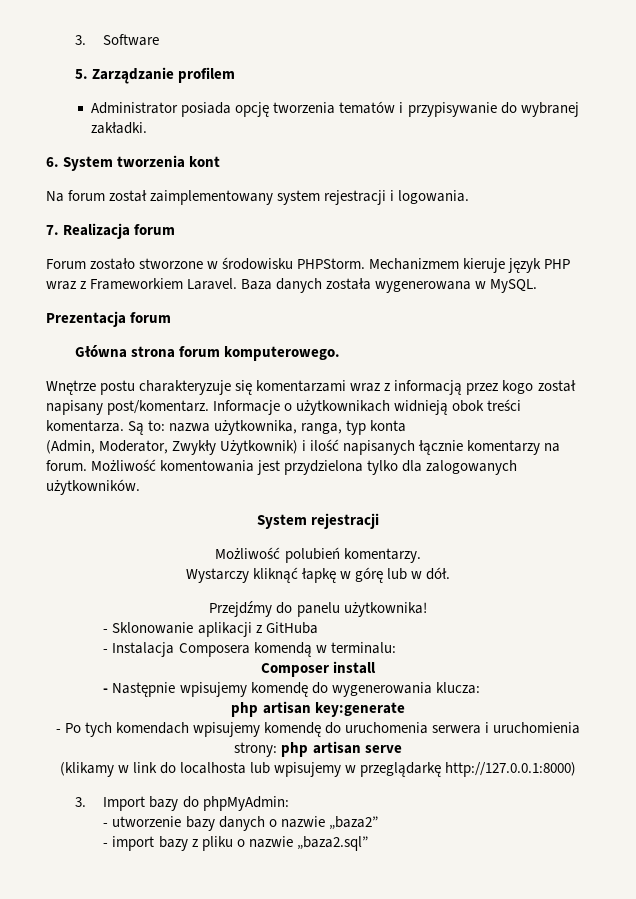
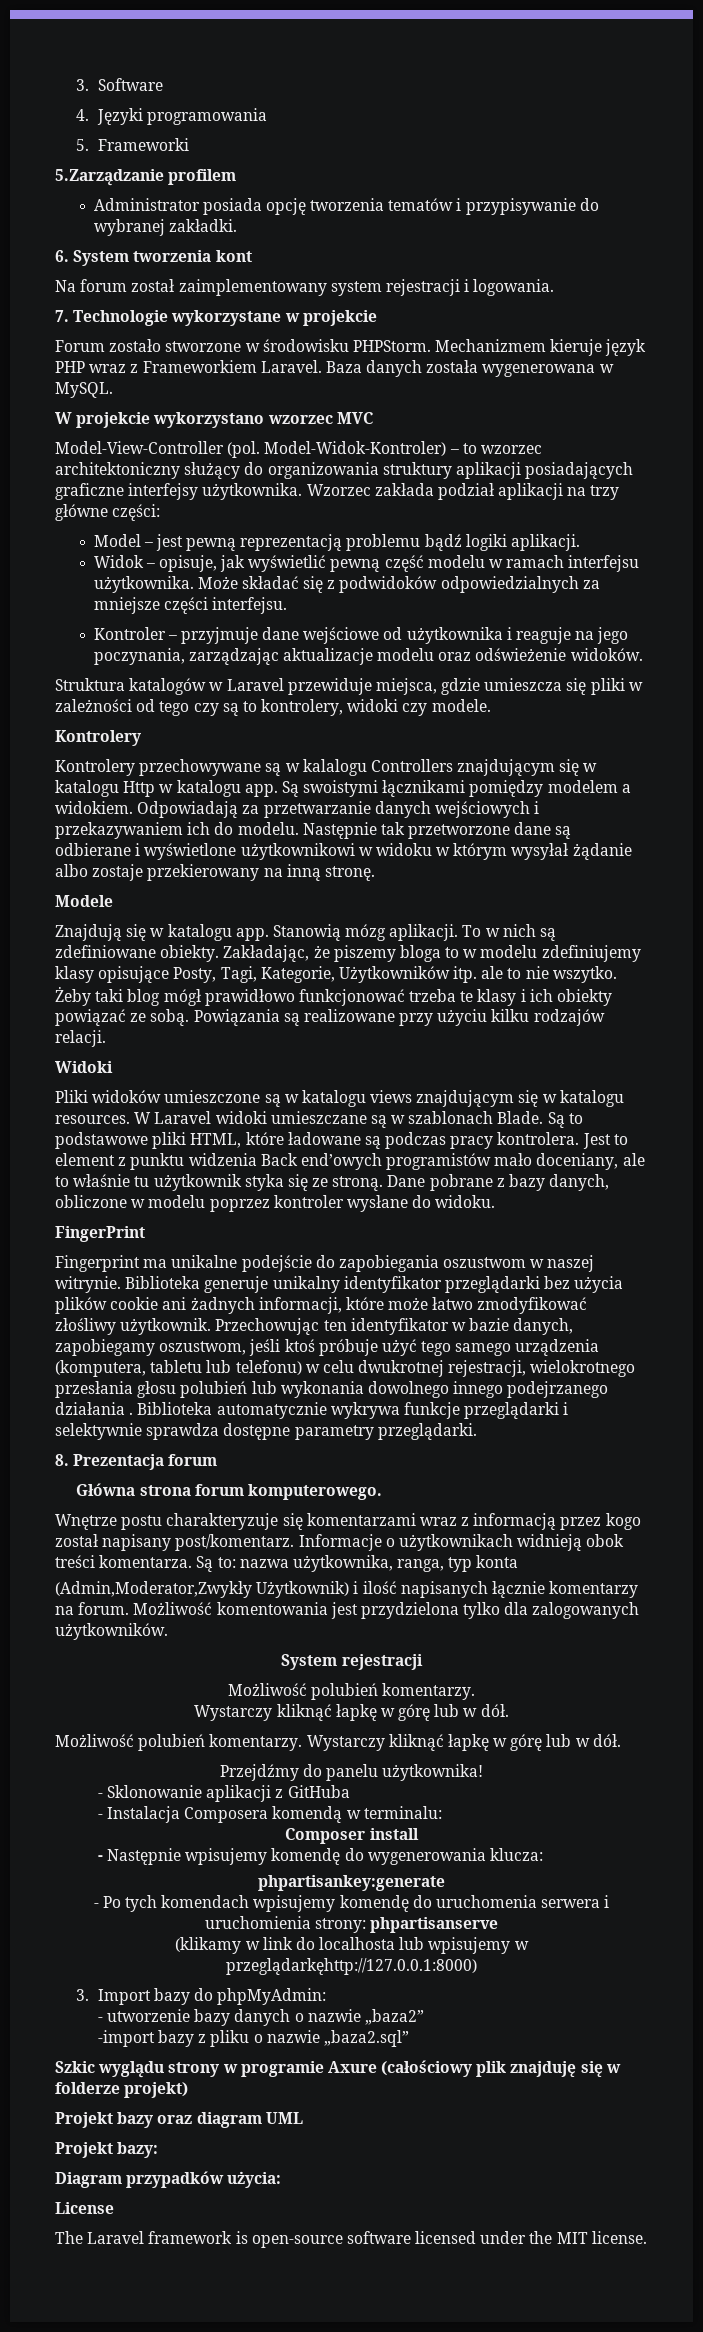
[74,67,174,84] 5. Zarządzanie -> [76,108,268,125] [76,138,189,151] [55,169,164,186] 4. Języki programowania // 5. Frameworki // 5.Zarządzanie
[63,223,176,239] Realizacja forum -> [73,310,377,326] Technologie wykorzystane w projekcie
(538, 286) none -> [55,412,373,428] [55,441,542,458] [55,462,634,479] [55,483,620,500] [55,504,161,521] [93,534,580,551] [93,555,640,572] [93,576,600,593] [93,597,287,614] [93,627,629,644] [93,648,643,665] [55,678,643,695] [55,699,491,716] [55,730,141,746] [55,759,598,776] [55,780,631,797] [55,801,540,818] [55,822,572,839] [55,843,632,860] [55,864,375,881] [55,895,113,907] [55,924,557,941] [55,945,641,962] [55,966,617,983] [55,986,613,1006] [55,1009,605,1026] [55,1030,106,1047] [55,1061,113,1073] [55,1090,624,1107] [55,1111,583,1128] [55,1132,628,1149] [55,1153,645,1170] [55,1174,610,1191] [55,1195,496,1212] [55,1226,145,1242] [55,1255,595,1272] [55,1276,624,1293] [55,1297,588,1314] [55,1318,574,1335] [55,1339,600,1356] [55,1360,636,1377] [55,1381,609,1398] [55,1402,569,1419] [55,1423,477,1440] [55,1454,69,1466] W projekcie wykorzystano wzorzec MVC // Model-View-Controller (pol. Model-Widok-Kontroler) – to wzorzec architektoniczny służący do organizowania struktury aplikacji posiadających graficzne interfejsy użytkownika. Wzorzec zakłada podział aplikacji na trzy główne części: // Model – jest pewną reprezentacją problemu bądź logiki aplikacji. // Widok – opisuje, jak wyświetlić pewną część modelu w ramach interfejsu użytkownika. Może składać się z podwidoków odpowiedzialnych za mniejsze części interfejsu. // Kontroler – przyjmuje dane wejściowe od użytkownika i reaguje na jego poczynania, zarządzając aktualizacje modelu oraz odświeżenie widoków. // Struktura katalogów w Laravel przewiduje miejsca, gdzie umieszcza się pliki w zależności od tego czy są to kontrolery, widoki czy modele. // Kontrolery // Kontrolery przechowywane są w kalalogu Controllers znajdującym się w katalogu Http w katalogu app. Są swoistymi łącznikami pomiędzy modelem a widokiem. Odpowiadają za przetwarzanie danych wejściowych i przekazywaniem ich do modelu. Następnie tak przetworzone dane są odbierane i wyświetlone użytkownikowi w widoku w którym wysyłał żądanie albo zostaje przekierowany na inną stronę. // Modele // Znajdują się w katalogu app. Stanowią mózg aplikacji. To w nich są zdefiniowane obiekty. Zakładając, że piszemy bloga to w modelu zdefiniujemy klasy opisujące Posty, Tagi, Kategorie, Użytkowników itp. ale to nie wszytko. Żeby taki blog mógł prawidłowo funkcjonować trzeba te klasy i ich obiekty powiązać ze sobą. Powiązania są realizowane przy użyciu kilku rodzajów relacji. // Widoki // Pliki widoków umieszczone są w katalogu views znajdującym się w katalogu resources. W Laravel widoki umieszczane są w szablonach Blade. Są to podstawowe pliki HTML, które ładowane są podczas pracy kontrolera. Jest to element z punktu widzenia Back end’owych programistów mało doceniany, ale to właśnie tu użytkownik styka się ze stroną. Dane pobrane z bazy danych, obliczone w modelu poprzez kontroler wysłane do widoku. // FingerPrint // Fingerprint ma unikalne podejście do zapobiegania oszustwom w naszej witrynie. Biblioteka generuje unikalny identyfikator przeglądarki bez użycia plików cookie ani żadnych informacji, które może łatwo zmodyfikować złośliwy użytkownik. Przechowując ten identyfikator w bazie danych, zapobiegamy oszustwom, jeśli ktoś próbuje użyć tego samego urządzenia (komputera, tabletu lub telefonu) w celu dwukrotnej rejestracji, wielokrotnego przesłania głosu polubień lub wykonania dowolnego innego podejrzanego działania . Biblioteka automatycznie wykrywa funkcje przeglądarki i selektywnie sprawdza dostępne parametry przeglądarki. // 8.
[46,440,217,455] (Admin, Moderator, Zwykły -> [55,1581,252,1598] (Admin,Moderator,Zwykły
(451, 573) none -> [55,1734,621,1751] // Możliwość polubień komentarzy. Wystarczy kliknąć łapkę w górę lub w dół.
[231,701,405,717] php artisan key:generate -> [258,1875,445,1891] phpartisankey:generate
[281,741,402,757] php artisan serve -> [370,1917,499,1933] phpartisanserve
[360,762,577,777] przeglądarkę http://127.0.0.1:8000) -> [226,1958,477,1975] przeglądarkęhttp://127.0.0.1:8000)
[103,836,155,851] - import -> [97,2030,155,2047] -import
(368, 843) none -> [55,2060,621,2078] [55,2082,189,2098] [55,2112,303,2128] [55,2142,159,2158] [55,2171,282,2188] [55,2202,114,2214] [55,2231,647,2248] // Szkic wyglądu strony w programie Axure (całościowy plik znajduję się w folderze projekt) // Projekt bazy oraz diagram UML // Projekt bazy: // Diagram przypadków użycia: // License // The Laravel framework is open-source software licensed under the MIT license.

